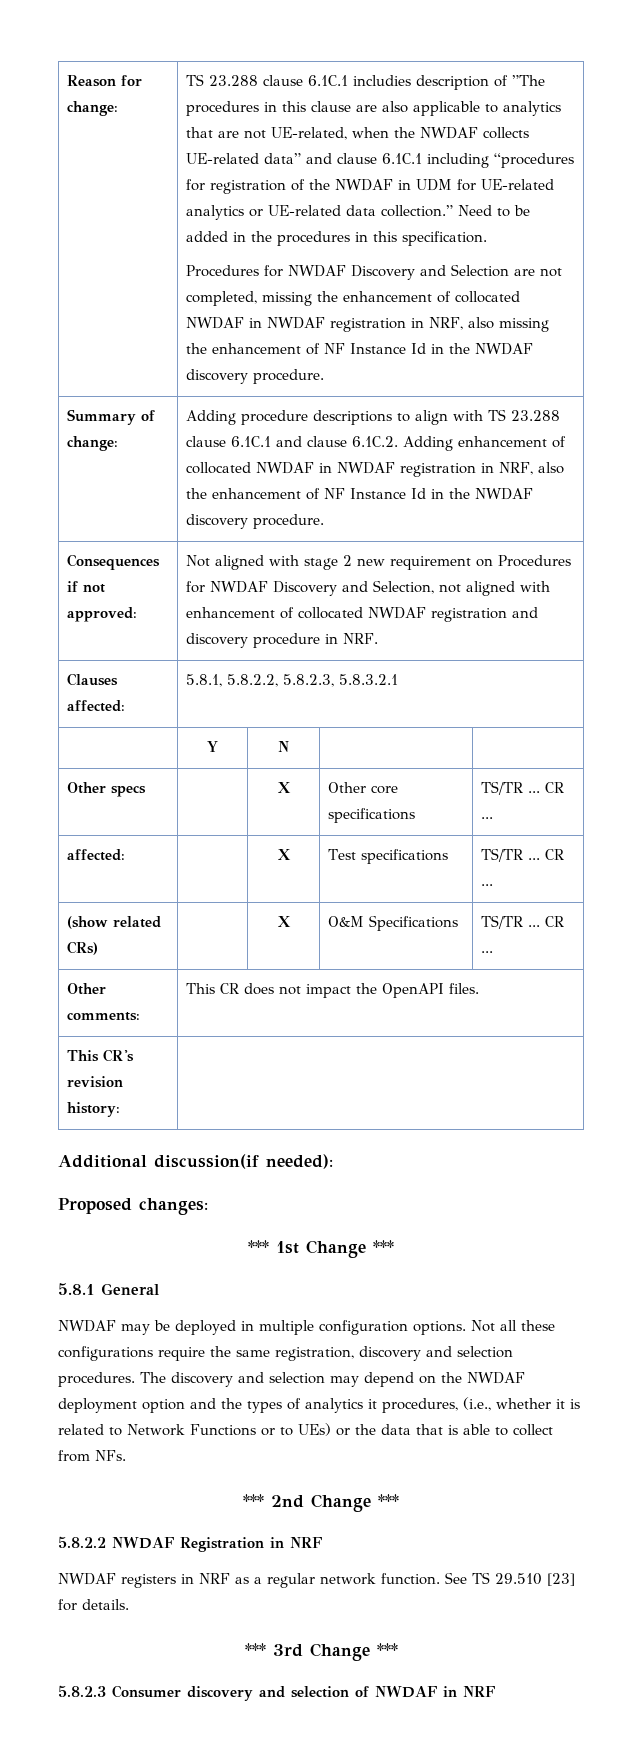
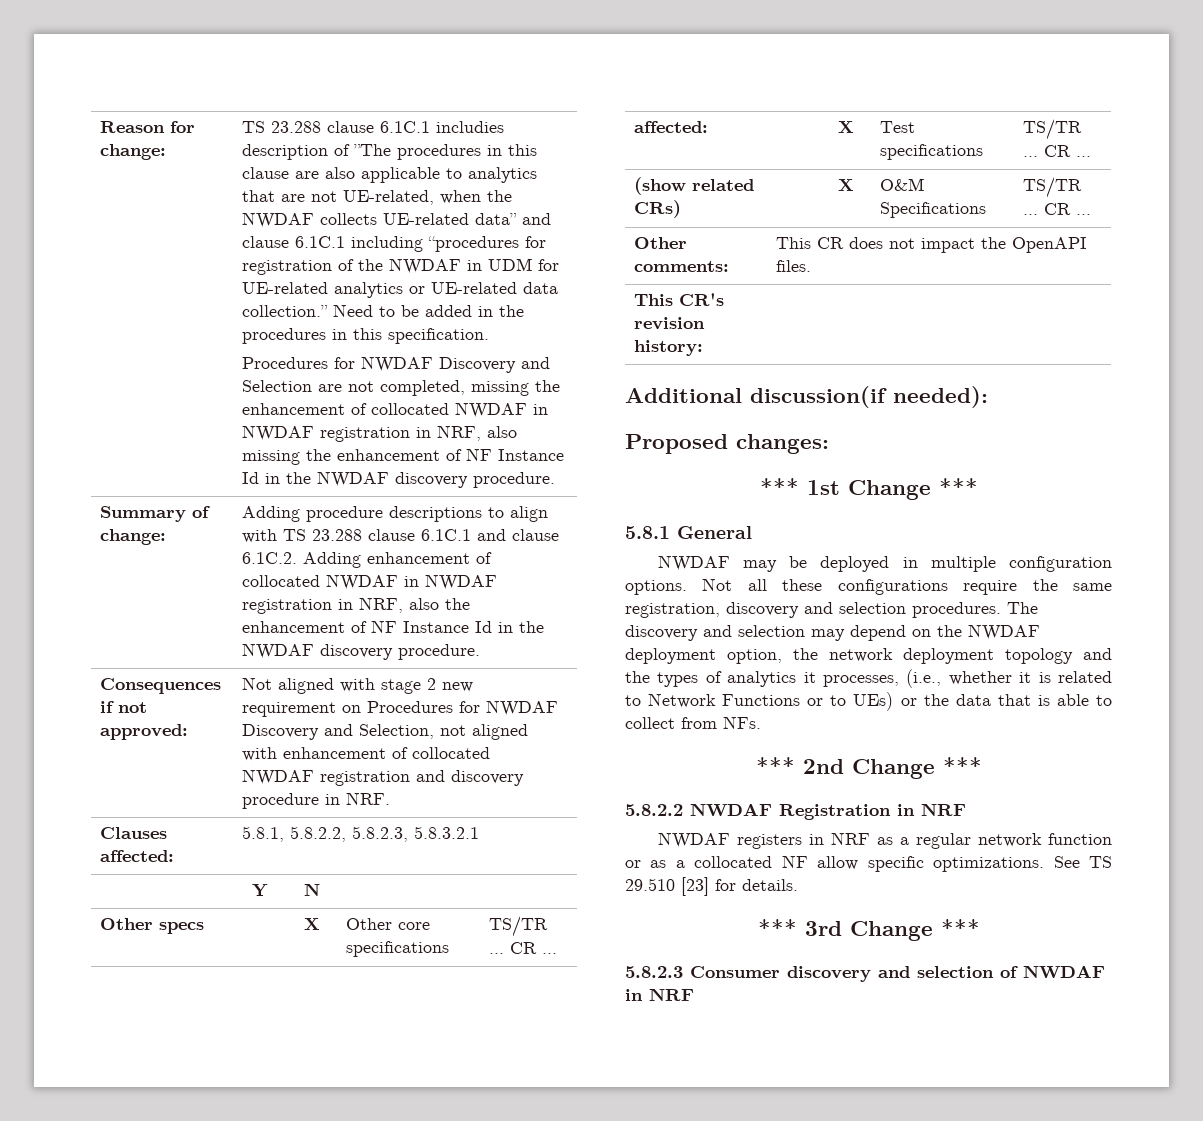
[142,1399,185,1413] option -> [727,648,1073,664] option, the network deployment topology
[382,1398,458,1413] procedures, -> [823,675,899,687] processes,
[381,1573,440,1585] function. -> [1048,833,1112,845] [625,855,1045,872] function or as a collocated NF allow specific optimizations.

